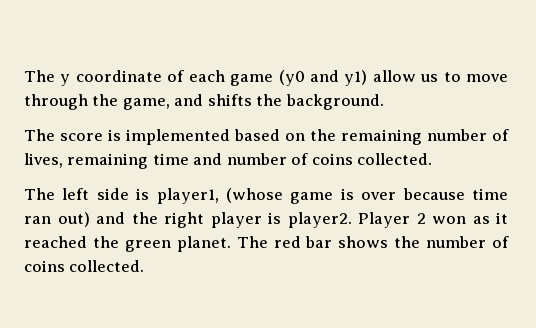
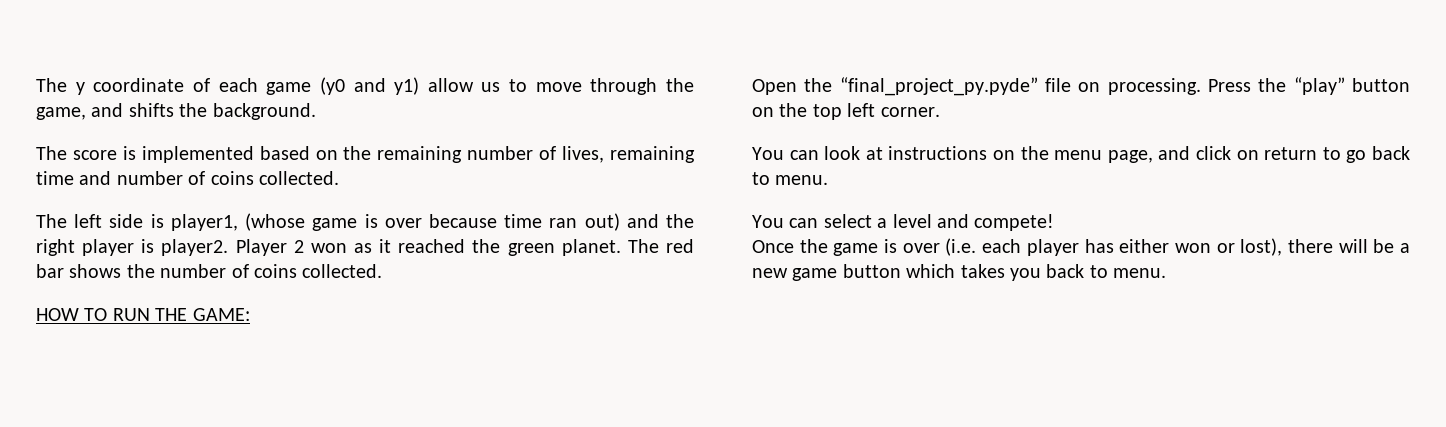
(145, 266) none -> [36,308,250,321] [752,77,1410,96] [752,103,940,120] [752,146,1411,163] [752,172,829,185] [752,214,1055,231] [752,238,1410,256] [752,264,1167,281] // HOW TO RUN THE GAME: // Open the “final_project_py.pyde” file on processing. Press the “play” button on the top left corner. // You can look at instructions on the menu page, and click on return to go back to menu. // You can select a level and compete! // Once the game is over (i.e. each player has either won or lost), there will be a new game button which takes you back to menu.

